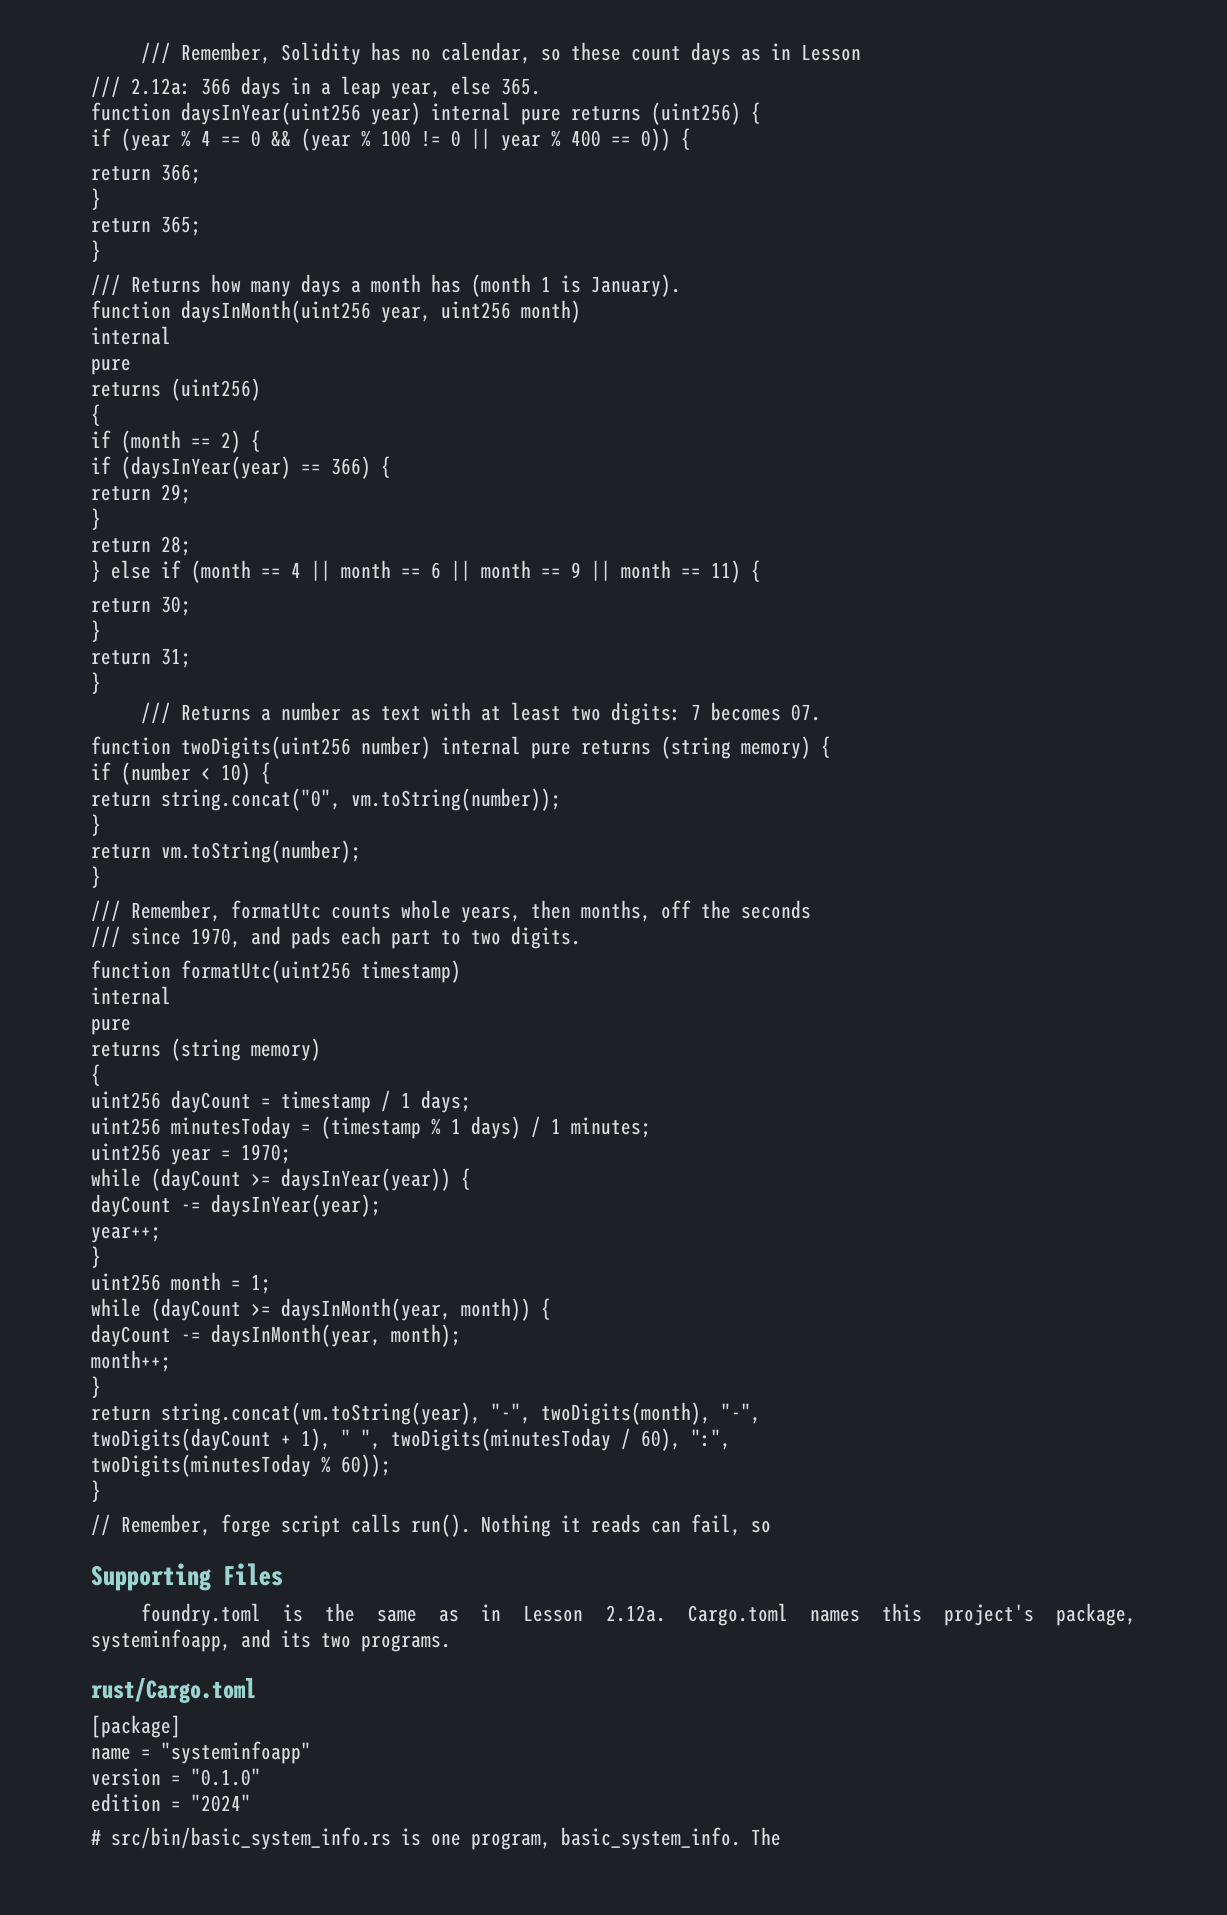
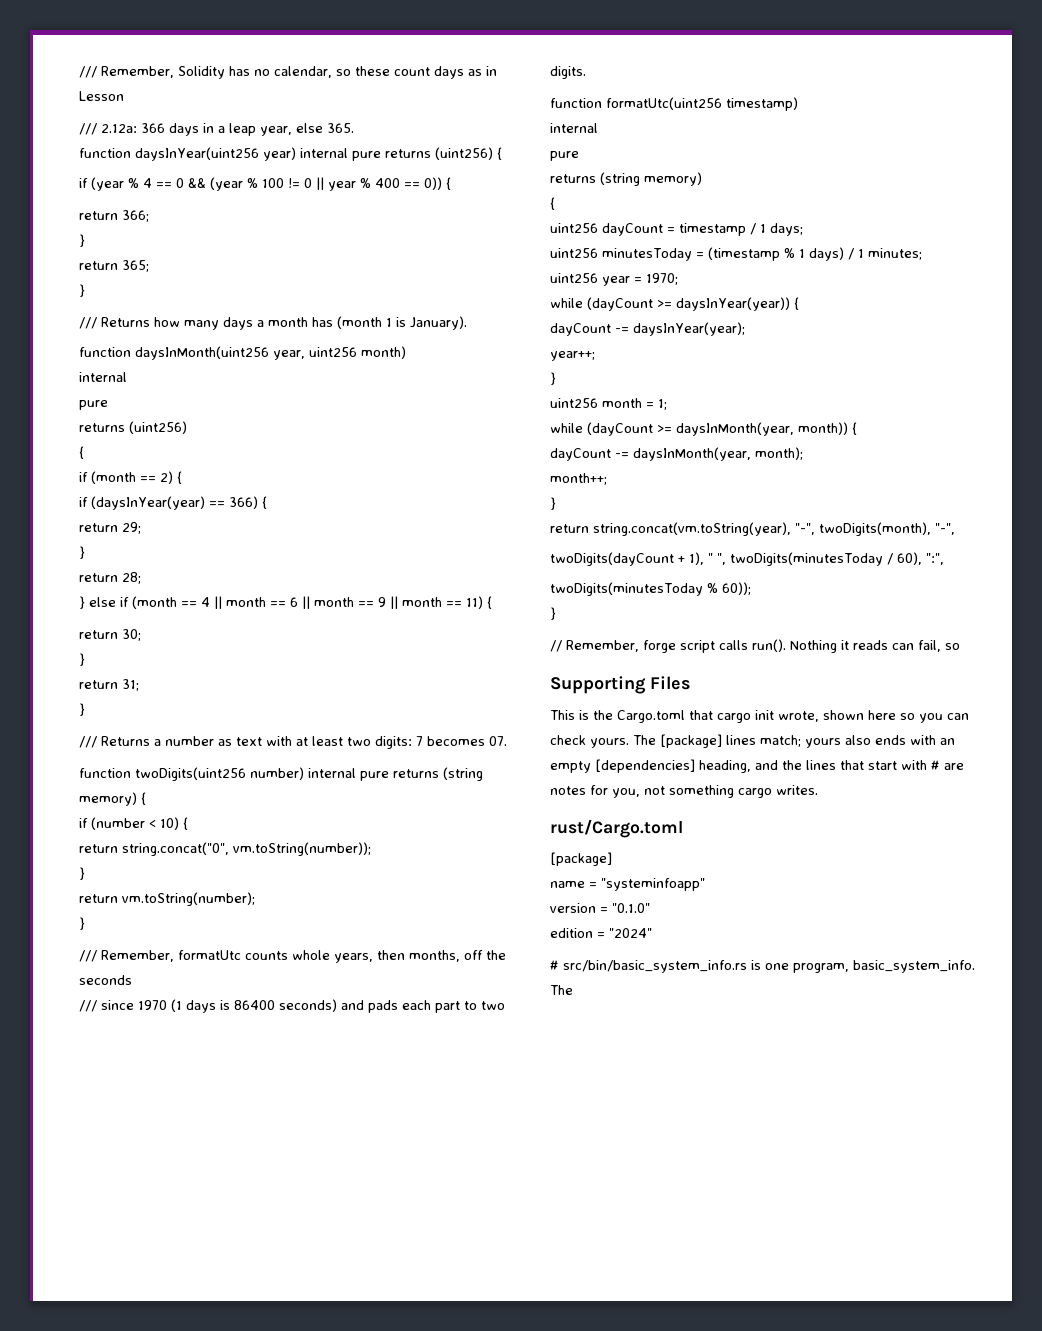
[191,928,241,948] 1970, -> [137,999,337,1013] 1970 (1 days is 86400 seconds)
[140,1603,261,1626] foundry.toml -> [550,710,575,720] This
[377,1603,1136,1626] [91,1629,451,1652] same as in Lesson 2.12a. Cargo.toml names this project's package, systeminfoapp, and its two programs. -> [617,710,969,723] [550,734,955,748] [550,759,964,773] [550,785,818,798] Cargo.toml that cargo init wrote, shown here so you can check yours. The [package] lines match; yours also ends with an empty [dependencies] heading, and the lines that start with # are notes for you, not something cargo writes.

